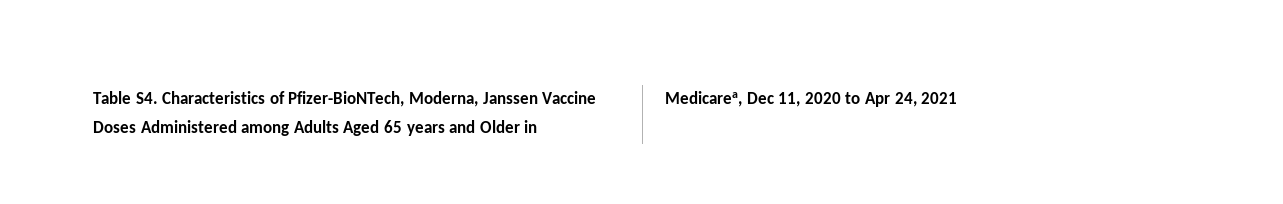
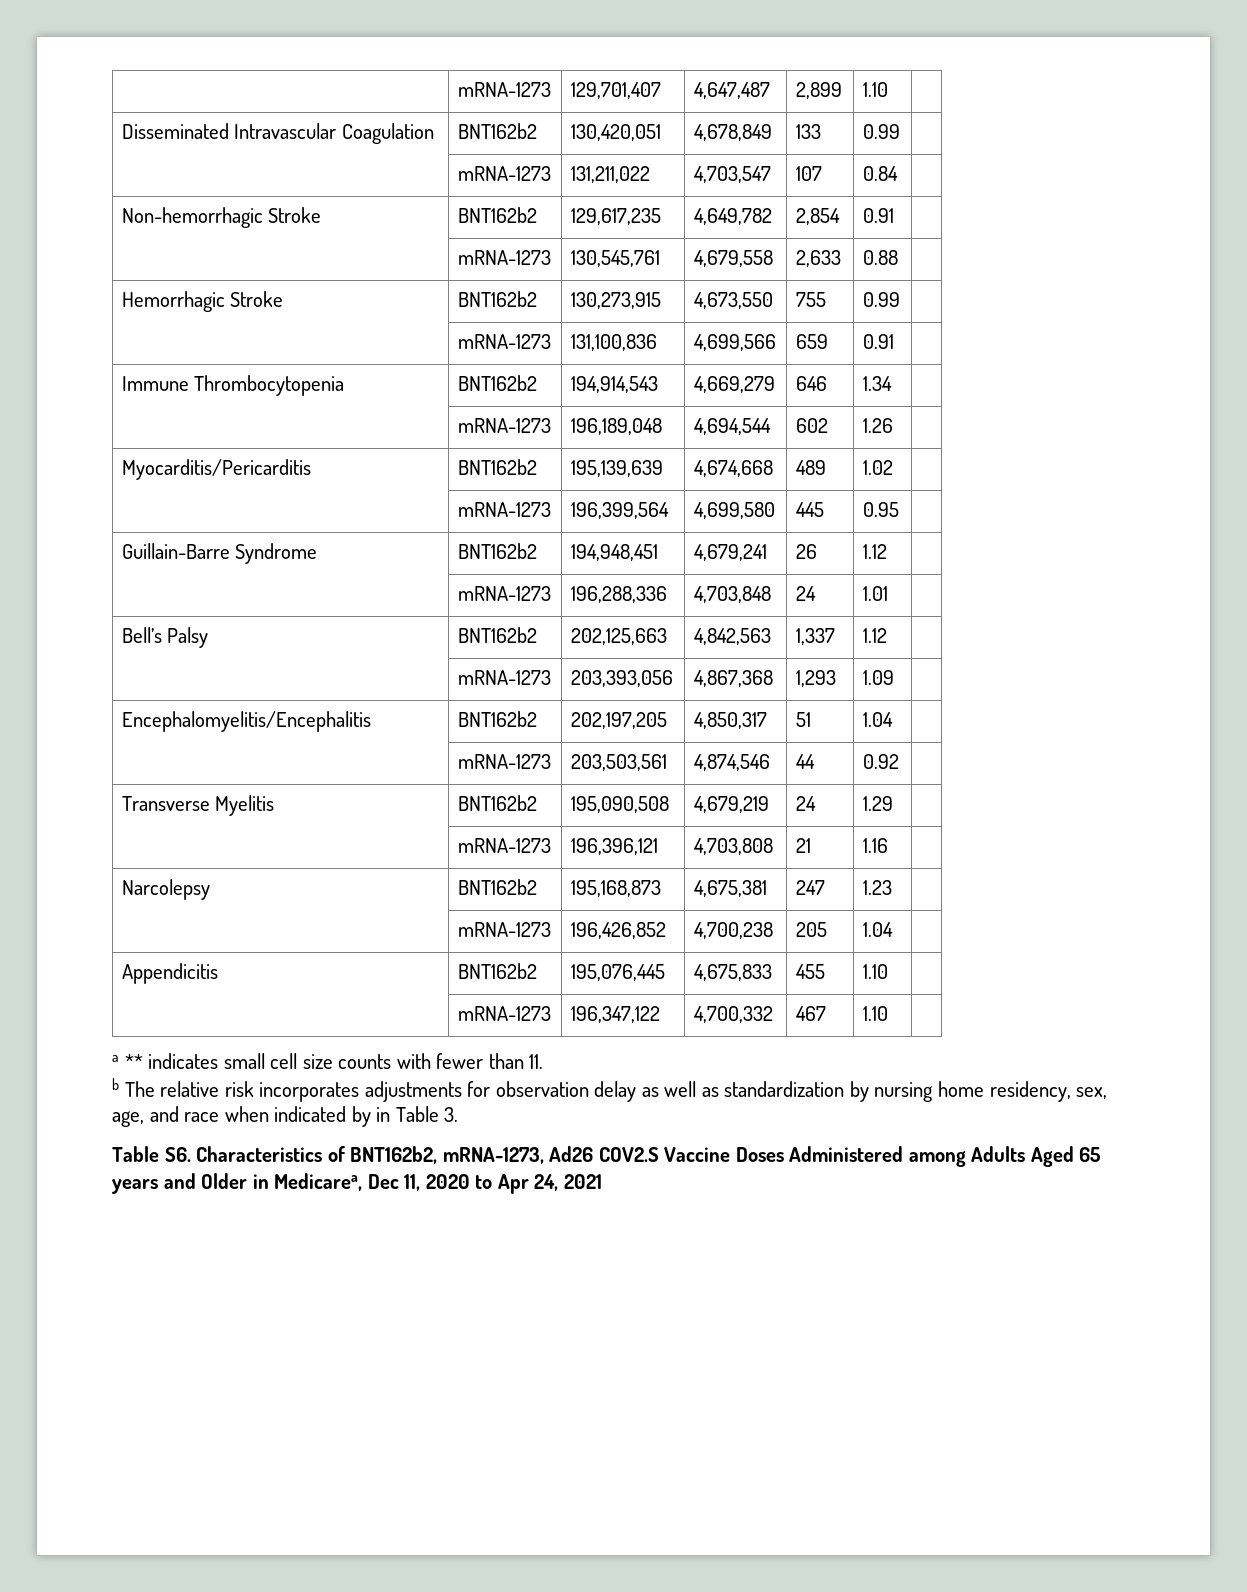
[93,91,538,107] Table S4. Characteristics of Pfizer-BioNTech, Moderna, Janssen -> [457,82,551,97] [570,82,661,99] [693,82,770,99] [795,82,842,99] [862,82,888,97] [121,123,434,144] [457,123,537,139] [570,124,661,141] [693,124,772,141] [795,124,821,139] [862,124,900,139] [457,166,551,181] [570,166,650,183] [693,166,771,183] [795,166,822,181] [862,166,898,181] [121,207,322,228] [457,207,537,223] [570,208,661,225] [693,208,772,225] [795,208,840,225] [862,208,894,223] [457,250,551,265] [570,250,660,267] [693,250,773,267] [795,250,841,267] [862,250,898,265] [121,291,284,312] [457,291,537,307] [570,292,661,309] [693,292,773,309] [795,292,826,307] [862,292,900,307] [457,334,551,349] [570,334,657,351] [693,334,776,351] [795,334,828,349] [862,334,894,349] [121,375,345,396] [457,375,537,391] [570,376,658,393] [693,376,775,393] [795,376,827,391] [862,376,892,391] [457,418,551,433] [570,418,662,435] [693,418,771,435] [795,418,828,433] [862,418,893,433] [121,459,311,480] [457,459,537,475] [570,460,663,477] [693,460,773,477] [795,460,826,475] [862,460,893,475] [457,502,551,517] [570,502,669,519] [693,502,775,519] [795,502,824,517] [862,502,899,517] [121,543,318,564] [457,543,537,559] [570,544,658,561] [693,544,767,561] [795,544,817,559] [862,544,887,559] [457,586,551,601] [570,586,667,603] [693,586,771,603] [795,586,816,601] [862,586,888,601] [121,627,209,648] [457,627,537,643] [570,628,667,645] [693,628,771,645] [795,628,835,645] [862,628,887,643] [457,670,551,685] [570,670,673,687] [693,670,773,687] [795,670,836,687] [862,670,894,685] [121,711,371,732] [457,711,537,727] [570,712,667,729] [693,712,767,729] [795,712,811,727] [862,712,893,727] [457,754,551,769] [570,754,667,771] [693,754,770,771] [795,754,815,769] [862,754,899,769] [121,795,275,816] [457,795,537,811] [570,796,669,813] [693,796,769,813] [795,796,816,811] [862,796,893,811] [457,838,551,853] [570,838,658,855] [693,838,773,855] [795,838,811,853] [862,838,888,853] [121,879,210,900] [457,879,537,895] [570,880,661,897] [693,880,767,897] [795,880,825,895] [862,880,892,895] [457,922,551,937] [570,922,666,939] [693,922,773,939] [795,922,827,937] [862,922,893,937] [121,963,218,984] [457,963,537,979] [570,964,665,981] [693,964,772,981] [795,964,825,979] [862,964,888,979] [457,1006,551,1021] [570,1006,660,1023] [693,1006,773,1023] [795,1006,826,1021] [862,1006,888,1021] [112,1053,544,1069] [112,1078,1108,1102] [112,1106,459,1127] [112,1146,659,1164] | mRNA-1273 | 129,701,407 | 4,647,487 | 2,899 | 1.10 | // Disseminated Intravascular Coagulation | BNT162b2 | 130,420,051 | 4,678,849 | 133 | 0.99 | // | mRNA-1273 | 131,211,022 | 4,703,547 | 107 | 0.84 | // Non-hemorrhagic Stroke | BNT162b2 | 129,617,235 | 4,649,782 | 2,854 | 0.91 | // | mRNA-1273 | 130,545,761 | 4,679,558 | 2,633 | 0.88 | // Hemorrhagic Stroke | BNT162b2 | 130,273,915 | 4,673,550 | 755 | 0.99 | // | mRNA-1273 | 131,100,836 | 4,699,566 | 659 | 0.91 | // Immune Thrombocytopenia | BNT162b2 | 194,914,543 | 4,669,279 | 646 | 1.34 | // | mRNA-1273 | 196,189,048 | 4,694,544 | 602 | 1.26 | // Myocarditis/Pericarditis | BNT162b2 | 195,139,639 | 4,674,668 | 489 | 1.02 | // | mRNA-1273 | 196,399,564 | 4,699,580 | 445 | 0.95 | // Guillain-Barre Syndrome | BNT162b2 | 194,948,451 | 4,679,241 | 26 | 1.12 | // | mRNA-1273 | 196,288,336 | 4,703,848 | 24 | 1.01 | // Bell’s Palsy | BNT162b2 | 202,125,663 | 4,842,563 | 1,337 | 1.12 | // | mRNA-1273 | 203,393,056 | 4,867,368 | 1,293 | 1.09 | // Encephalomyelitis/Encephalitis | BNT162b2 | 202,197,205 | 4,850,317 | 51 | 1.04 | // | mRNA-1273 | 203,503,561 | 4,874,546 | 44 | 0.92 | // Transverse Myelitis | BNT162b2 | 195,090,508 | 4,679,219 | 24 | 1.29 | // | mRNA-1273 | 196,396,121 | 4,703,808 | 21 | 1.16 | // Narcolepsy | BNT162b2 | 195,168,873 | 4,675,381 | 247 | 1.23 | // | mRNA-1273 | 196,426,852 | 4,700,238 | 205 | 1.04 | // Appendicitis | BNT162b2 | 195,076,445 | 4,675,833 | 455 | 1.10 | // | mRNA-1273 | 196,347,122 | 4,700,332 | 467 | 1.10 | // a ** indicates small cell size counts with fewer than 11. // b The relative risk incorporates adjustments for observation delay as well as standardization by nursing home residency, sex, age, and race when indicated by in Table 3. // Table S6. Characteristics of BNT162b2, mRNA-1273, Ad26 COV2.S

